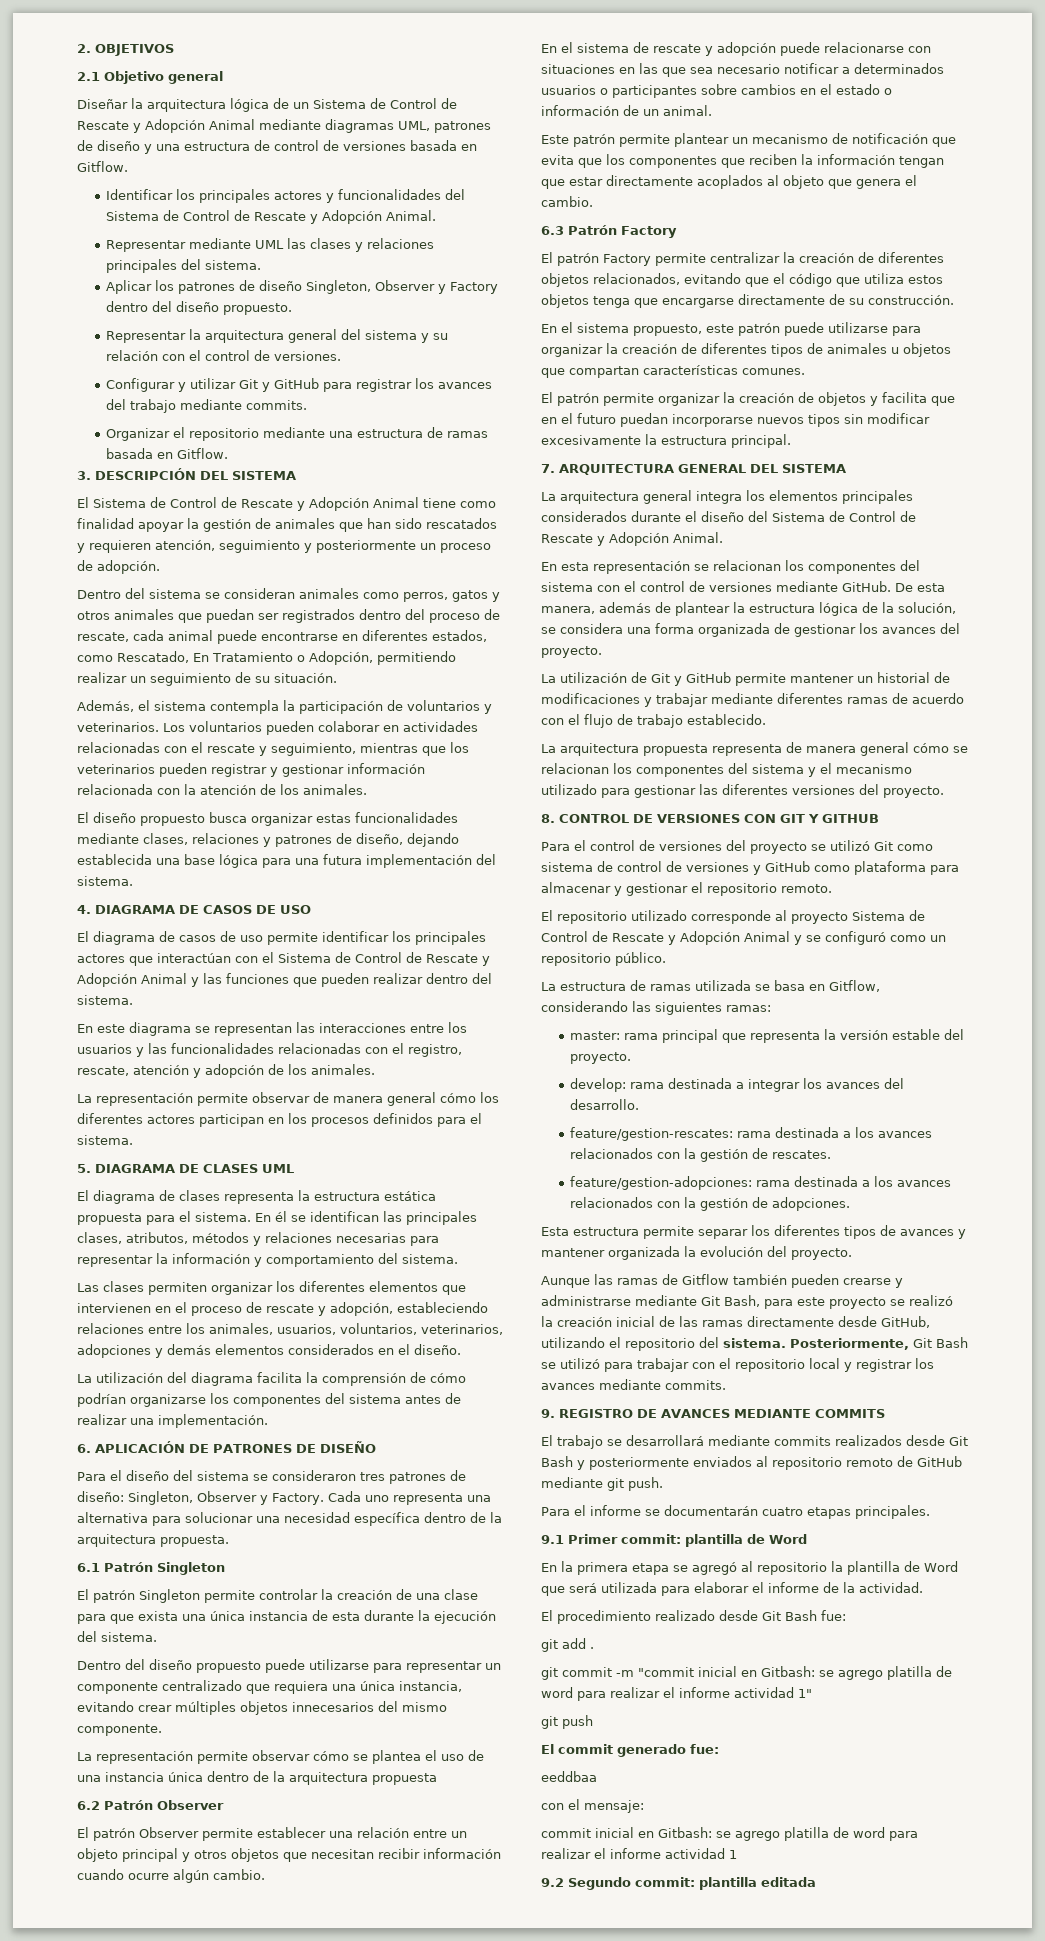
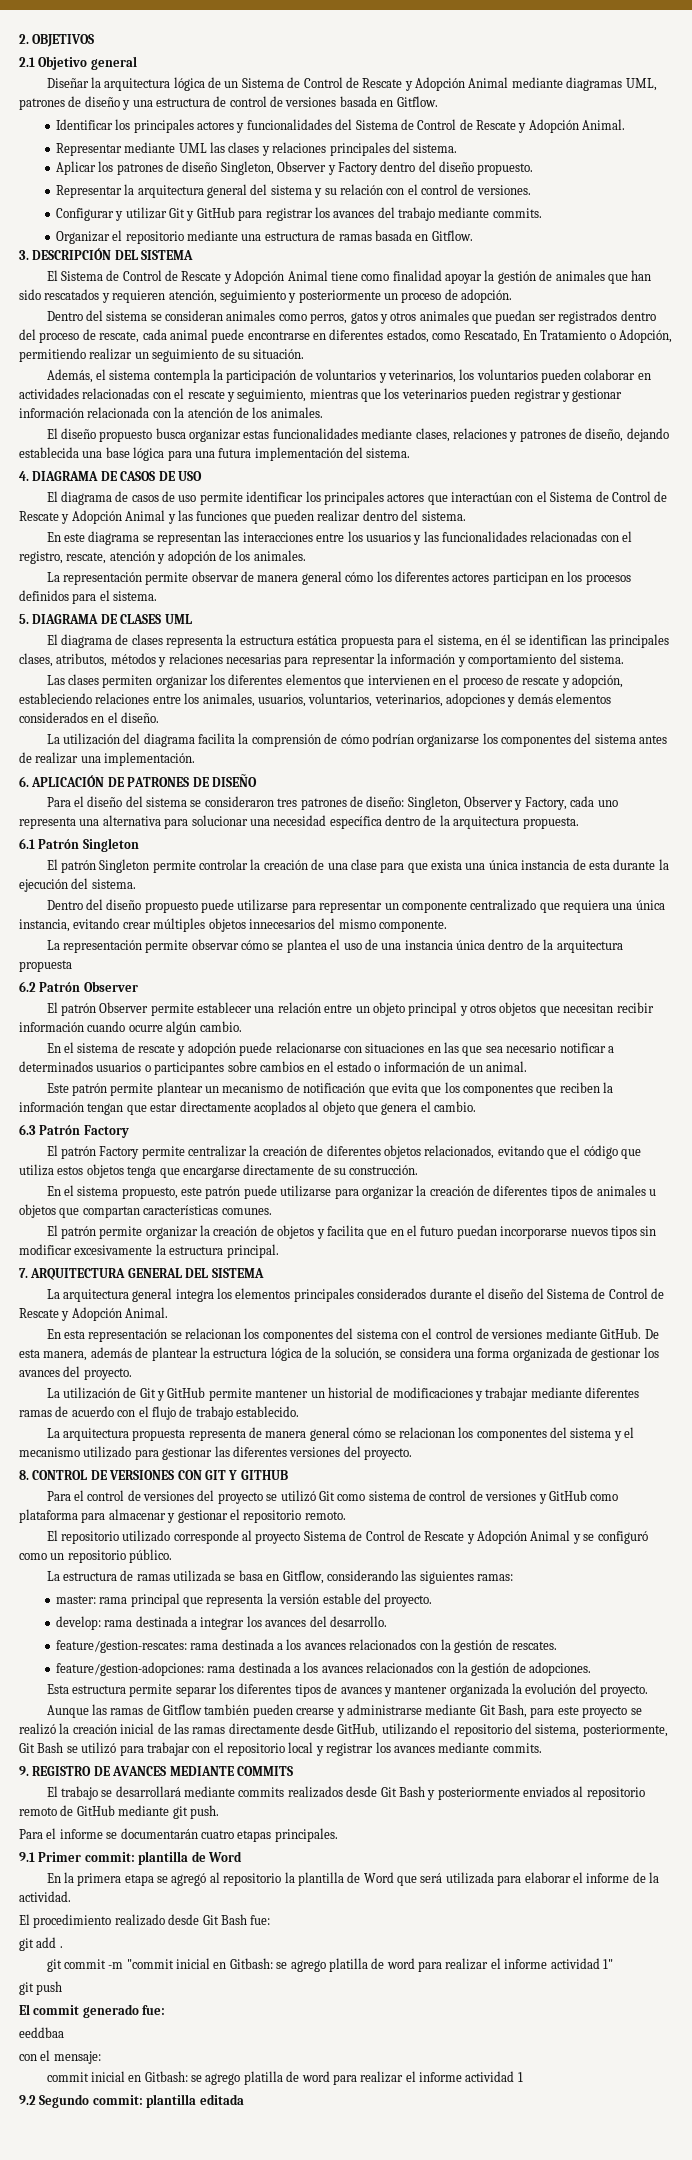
[77,722,185,732] veterinarios. Los -> [387,369,475,383] veterinarios, los
[195,1212,271,1222] sistema. En -> [437,635,499,648] sistema, en
[272,1491,361,1505] Factory. Cada -> [524,796,595,810] Factory, cada
[723,1338,909,1350] sistema. Posteriormente, -> [535,1724,668,1737] sistema, posteriormente,

